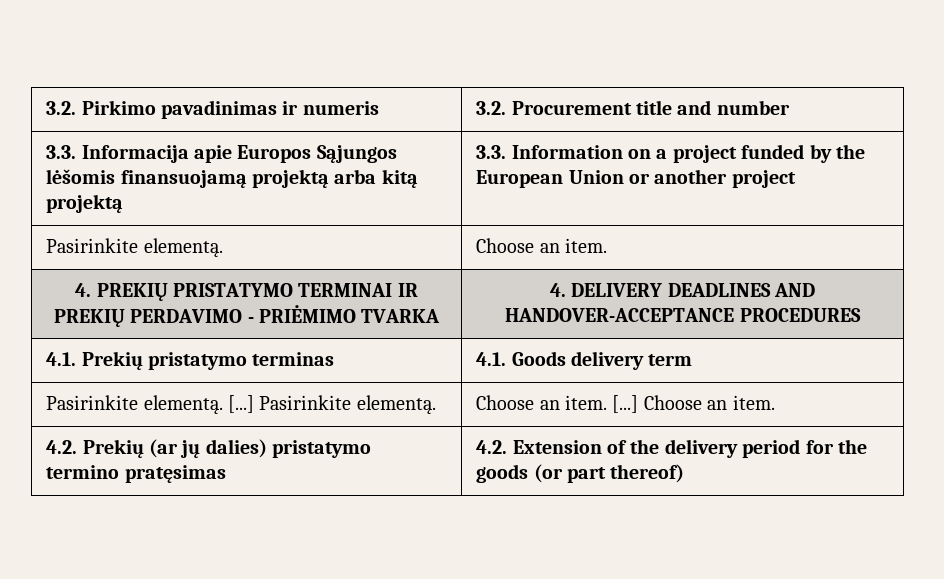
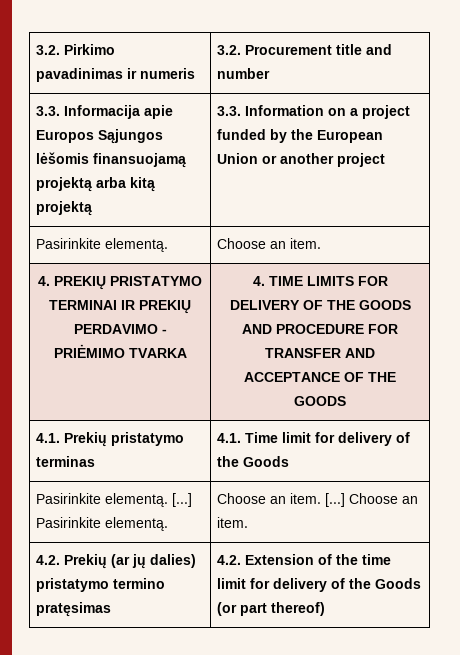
[571,283,816,297] [505,308,861,322] DELIVERY DEADLINES AND HANDOVER-ACCEPTANCE PROCEDURES -> [268,276,388,286] [229,300,411,310] [242,324,399,334] [265,348,376,358] [244,372,397,382] [294,396,347,406] TIME LIMITS FOR DELIVERY OF THE GOODS AND PROCEDURE FOR TRANSFER AND ACCEPTANCE OF THE GOODS
[511,351,693,370] Goods delivery term -> [245,432,411,446] [217,456,290,467] Time limit for delivery of the Goods
[664,439,867,458] [476,464,529,483] delivery period for the goods -> [362,554,392,565] [217,578,422,592] time limit for delivery of the Goods

